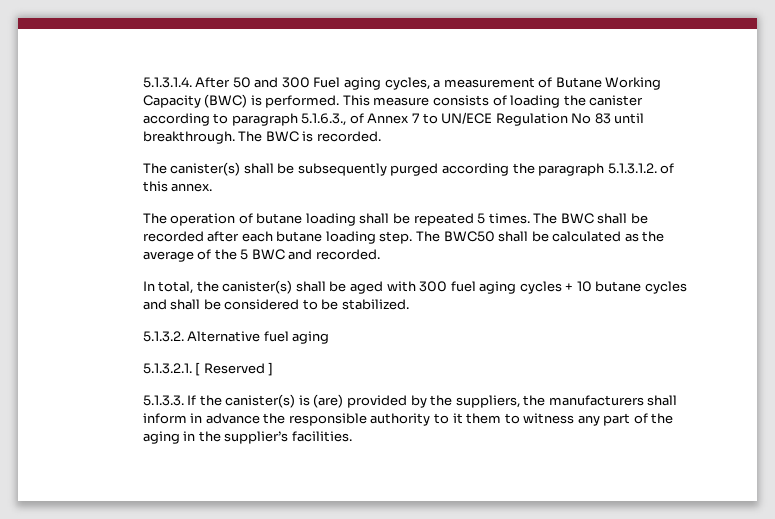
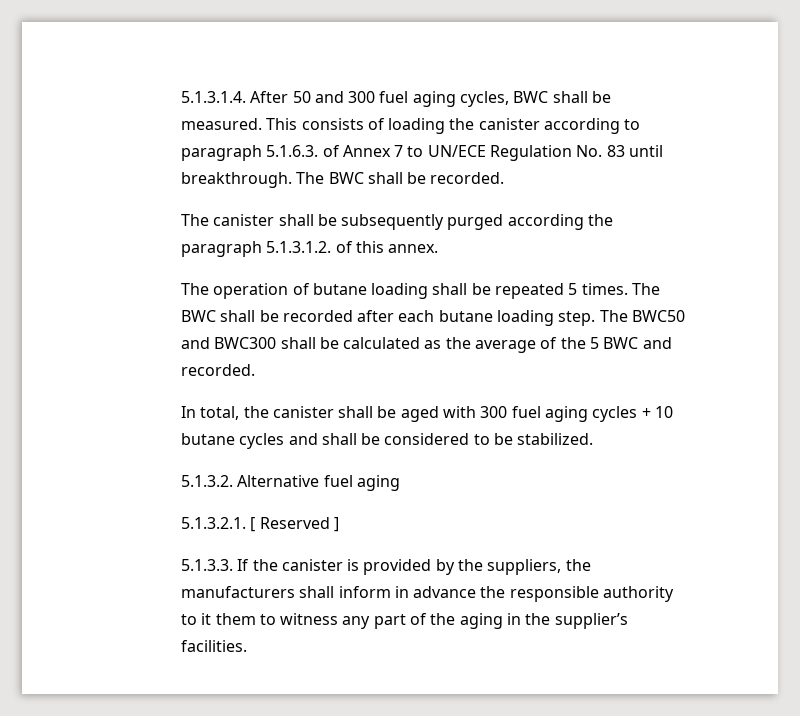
[313,77,341,88] Fuel -> [379,91,409,103] fuel
[433,77,662,90] [142,94,430,108] a measurement of Butane Working Capacity (BWC) is performed. This measure -> [513,91,612,103] [180,118,298,130] BWC shall be measured. This
[301,113,347,126] 5.1.6.3., -> [266,145,319,157] 5.1.6.3.
[571,113,592,124] No -> [576,145,603,157] No.
[302,131,314,142] is -> [367,172,427,184] shall be
[170,162,241,176] canister(s) -> [213,214,275,226] canister
(495, 236) none -> [180,337,277,349] and BWC300
[222,280,293,294] canister(s) -> [272,406,334,418] canister
[225,394,344,408] canister(s) is (are) -> [281,559,360,571] canister is

